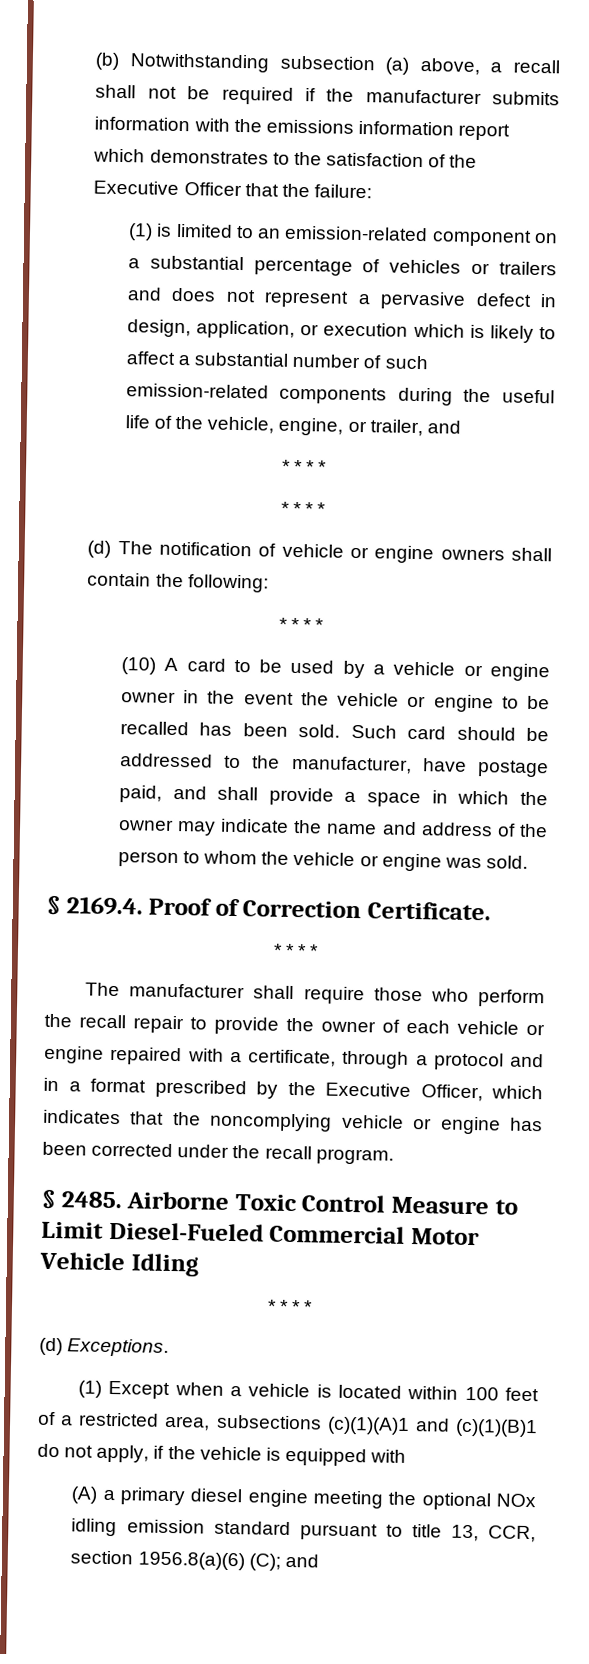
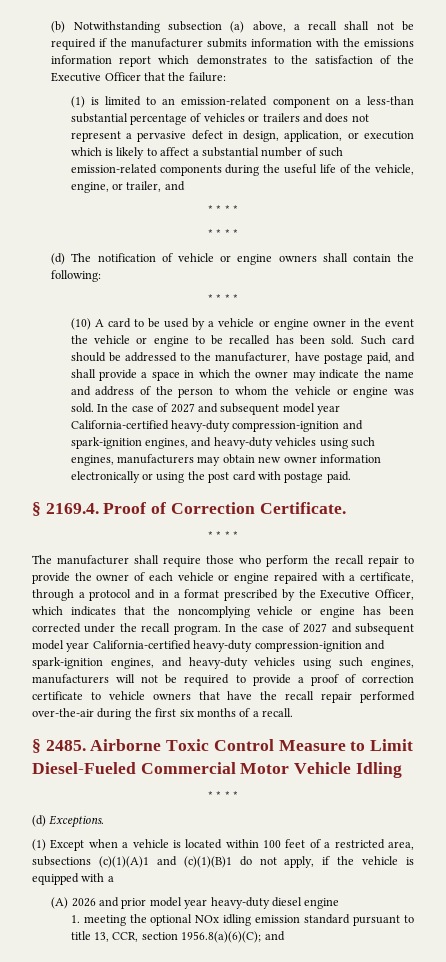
(140, 263) none -> [367,96,414,105] less-than
(528, 862) none -> [97,403,341,415] [70,420,363,432] [70,437,375,449] [70,454,381,466] [70,471,351,483] In the case of 2027 and subsequent model year California-certified heavy-duty compression-ignition and spark-ignition engines, and heavy-duty vehicles using such engines, manufacturers may obtain new owner information electronically or using the post card with postage paid.
(394, 1156) none -> [225,623,414,635] [32,640,385,652] [32,657,414,669] [32,674,415,686] [32,691,415,703] [32,708,293,720] In the case of 2027 and subsequent model year California-certified heavy-duty compression-ignition and spark-ignition engines, and heavy-duty vehicles using such engines, manufacturers will not be required to provide a proof of correction certificate to vehicle owners that have the recall repair performed over-the-air during the first six months of a recall.
(407, 1456) none -> [107,876,114,882] a
[102,1487,186,1506] a primary -> [71,897,270,909] 2026 and prior model year heavy-duty
(308, 1498) none -> [70,915,80,923] // 1.
[137,1551,281,1571] 1956.8(a)(6) (C); -> [181,931,262,943] 1956.8(a)(6)(C);

